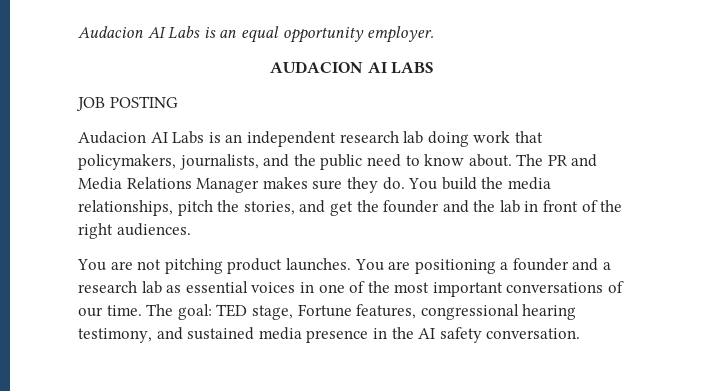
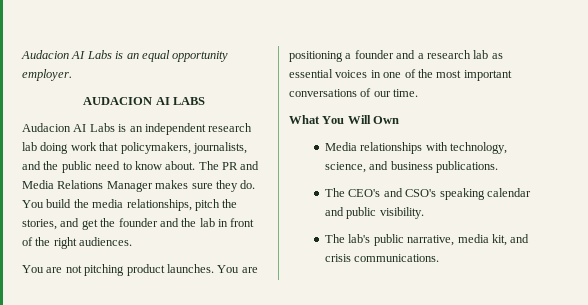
[76,96,178,111] // JOB POSTING -> (205, 101) none
[146,304,577,320] [78,327,581,343] The goal: TED stage, Fortune features, congressional hearing testimony, and sustained media presence in the AI safety conversation. -> [289,115,400,124] [325,142,508,154] [325,161,499,173] [325,188,531,200] [325,207,424,219] [325,234,530,246] [325,254,440,262] // What You Will Own // Media relationships with technology, science, and business publications. // The CEO's and CSO's speaking calendar and public visibility. // The lab's public narrative, media kit, and crisis communications.

